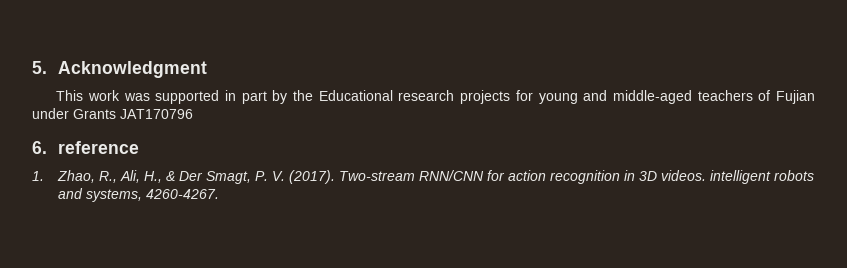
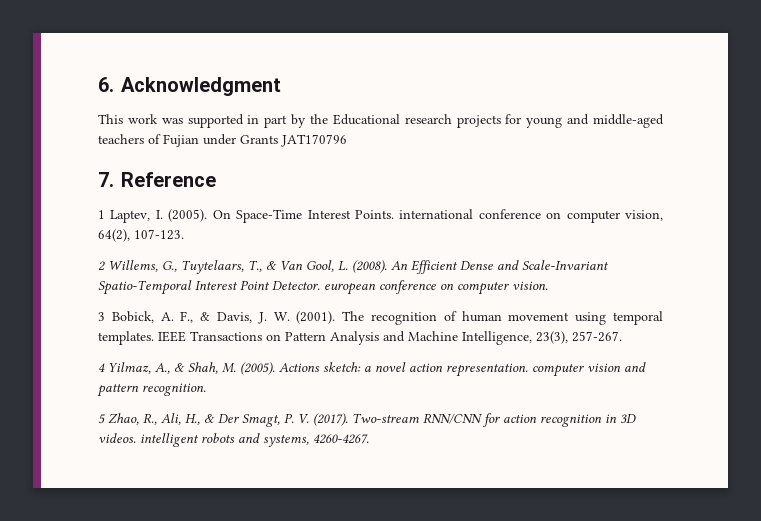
[32,61,47,74] 5. -> [98,77,114,92] 6.
[32,141,140,154] [32,171,44,181] 6. reference // 1. -> [98,172,216,187] [98,209,664,223] [98,229,184,242] [98,260,609,274] [98,280,548,295] [98,311,664,325] [98,331,622,345] [98,362,646,377] [97,383,206,397] [98,414,105,424] 7. Reference // 1 Laptev, I. (2005). On Space-Time Interest Points. international conference on computer vision, 64(2), 107-123. // 2 Willems, G., Tuytelaars, T., & Van Gool, L. (2008). An Efficient Dense and Scale-Invariant Spatio-Temporal Interest Point Detector. european conference on computer vision. // 3 Bobick, A. F., & Davis, J. W. (2001). The recognition of human movement using temporal templates. IEEE Transactions on Pattern Analysis and Machine Intelligence, 23(3), 257-267. // 4 Yilmaz, A., & Shah, M. (2005). Actions sketch: a novel action representation. computer vision and pattern recognition. // 5

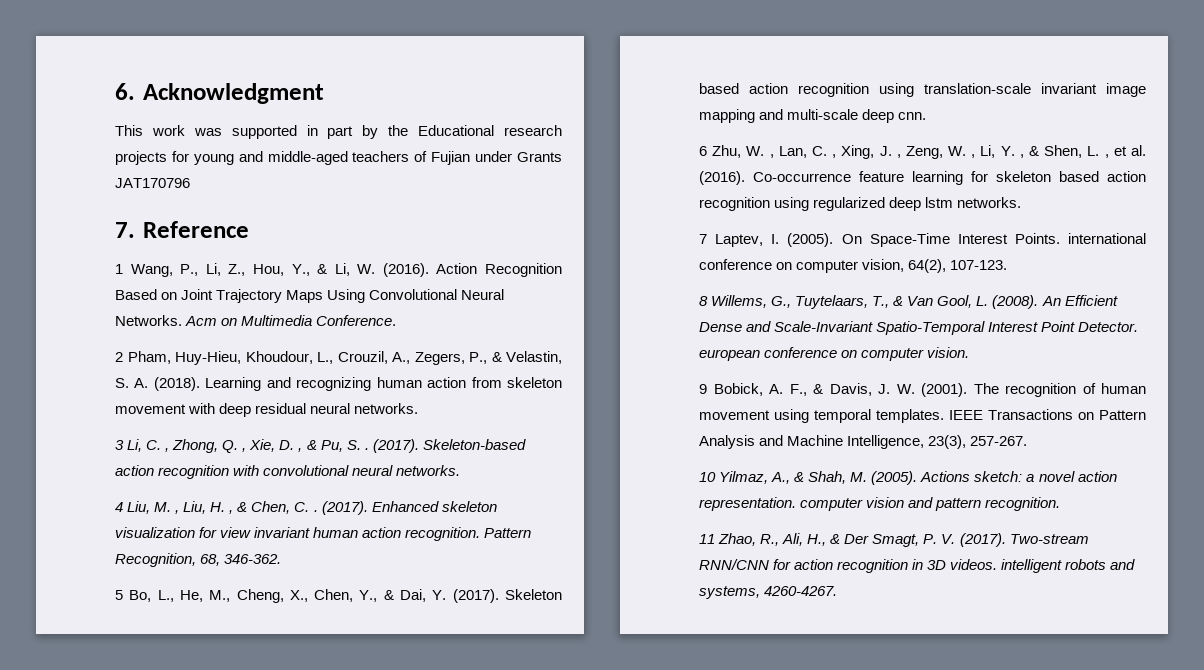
(105, 214) none -> [130,263,562,277] [115,289,505,303] [115,315,397,326] [115,351,562,365] [115,377,562,391] [115,403,419,417] [115,439,526,453] [115,465,461,479] [115,501,497,515] [115,527,532,541] [115,553,282,567] [115,589,563,603] [699,83,1146,97] [699,109,927,123] [699,145,1147,159] [699,171,1146,185] [699,197,1022,211] [699,234,707,244] Wang, P., Li, Z., Hou, Y., & Li, W. (2016). Action Recognition Based on Joint Trajectory Maps Using Convolutional Neural Networks. Acm on Multimedia Conference. // 2 Pham, Huy-Hieu, Khoudour, L., Crouzil, A., Zegers, P., & Velastin, S. A. (2018). Learning and recognizing human action from skeleton movement with deep residual neural networks. // 3 Li, C. , Zhong, Q. , Xie, D. , & Pu, S. . (2017). Skeleton-based action recognition with convolutional neural networks. // 4 Liu, M. , Liu, H. , & Chen, C. . (2017). Enhanced skeleton visualization for view invariant human action recognition. Pattern Recognition, 68, 346-362. // 5 Bo, L., He, M., Cheng, X., Chen, Y., & Dai, Y. (2017). Skeleton based action recognition using translation-scale invariant image mapping and multi-scale deep cnn. // 6 Zhu, W. , Lan, C. , Xing, J. , Zeng, W. , Li, Y. , & Shen, L. , et al. (2016). Co-occurrence feature learning for skeleton based action recognition using regularized deep lstm networks. // 7
[98,261,106,271] 2 -> [699,296,708,306] 8
[98,312,105,321] 3 -> [699,384,707,394] 9
[98,363,105,372] 4 -> [699,472,716,482] 10
[98,414,105,424] 5 -> [699,534,715,544] 11

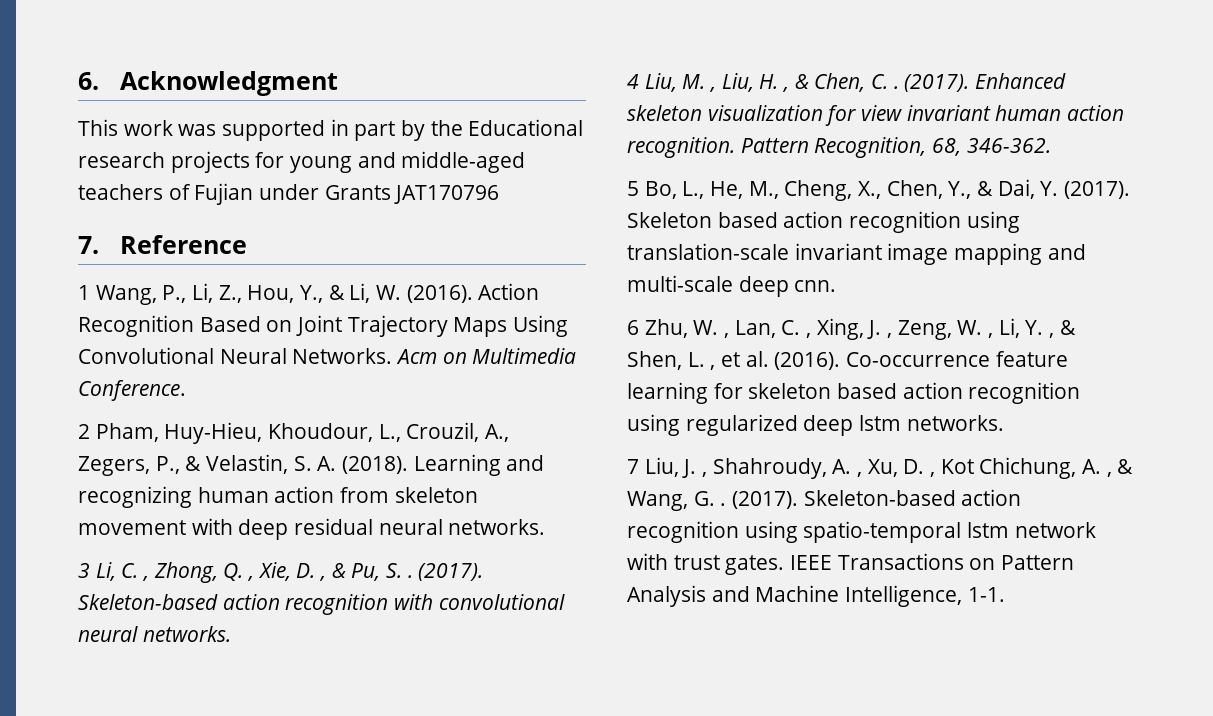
[715,233,1146,247] [699,259,1008,273] [699,295,1118,309] [699,321,1139,335] [699,347,970,361] [699,383,1146,397] [699,409,944,423] Laptev, I. (2005). On Space-Time Interest Points. international conference on computer vision, 64(2), 107-123. // 8 Willems, G., Tuytelaars, T., & Van Gool, L. (2008). An Efficient Dense and Scale-Invariant Spatio-Temporal Interest Point Detector. european conference on computer vision. // 9 Bobick, A. F., & Davis, J. W. (2001). The recognition of human movement using temporal templates. -> [644,457,1134,479] [627,489,1022,511] [627,521,1096,543] [627,553,785,575] Liu, J. , Shahroudy, A. , Xu, D. , Kot Chichung, A. , & Wang, G. . (2017). Skeleton-based action recognition using spatio-temporal lstm network with trust gates.
[928,435,1028,449] [699,471,1117,485] [699,497,1061,511] [699,533,1089,547] [699,559,1136,573] [699,586,838,599] 23(3), 257-267. // 10 Yilmaz, A., & Shah, M. (2005). Actions sketch: a novel action representation. computer vision and pattern recognition. // 11 Zhao, R., Ali, H., & Der Smagt, P. V. (2017). Two-stream RNN/CNN for action recognition in 3D videos. intelligent robots and systems, 4260-4267. -> [967,587,1005,602] 1-1.

